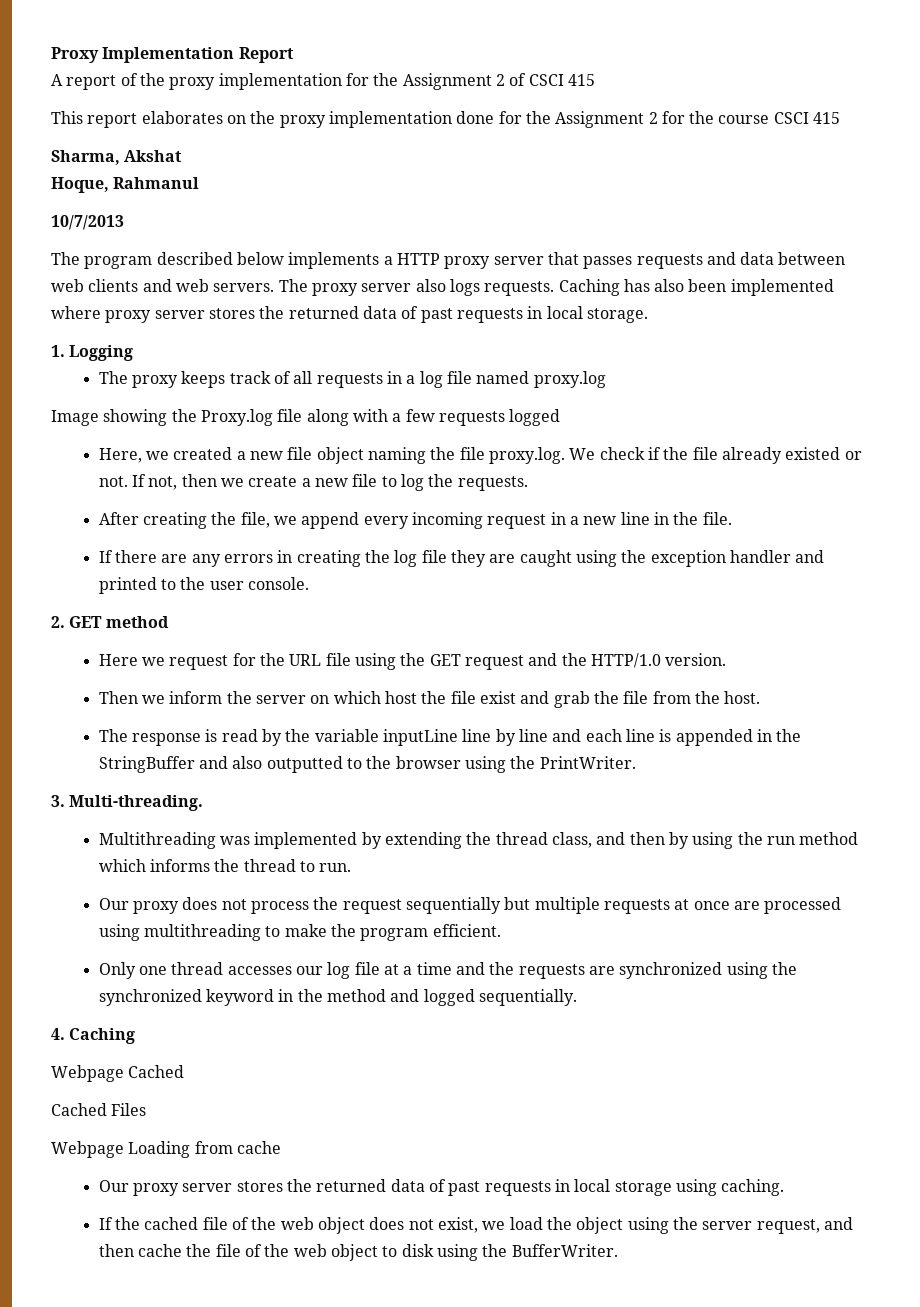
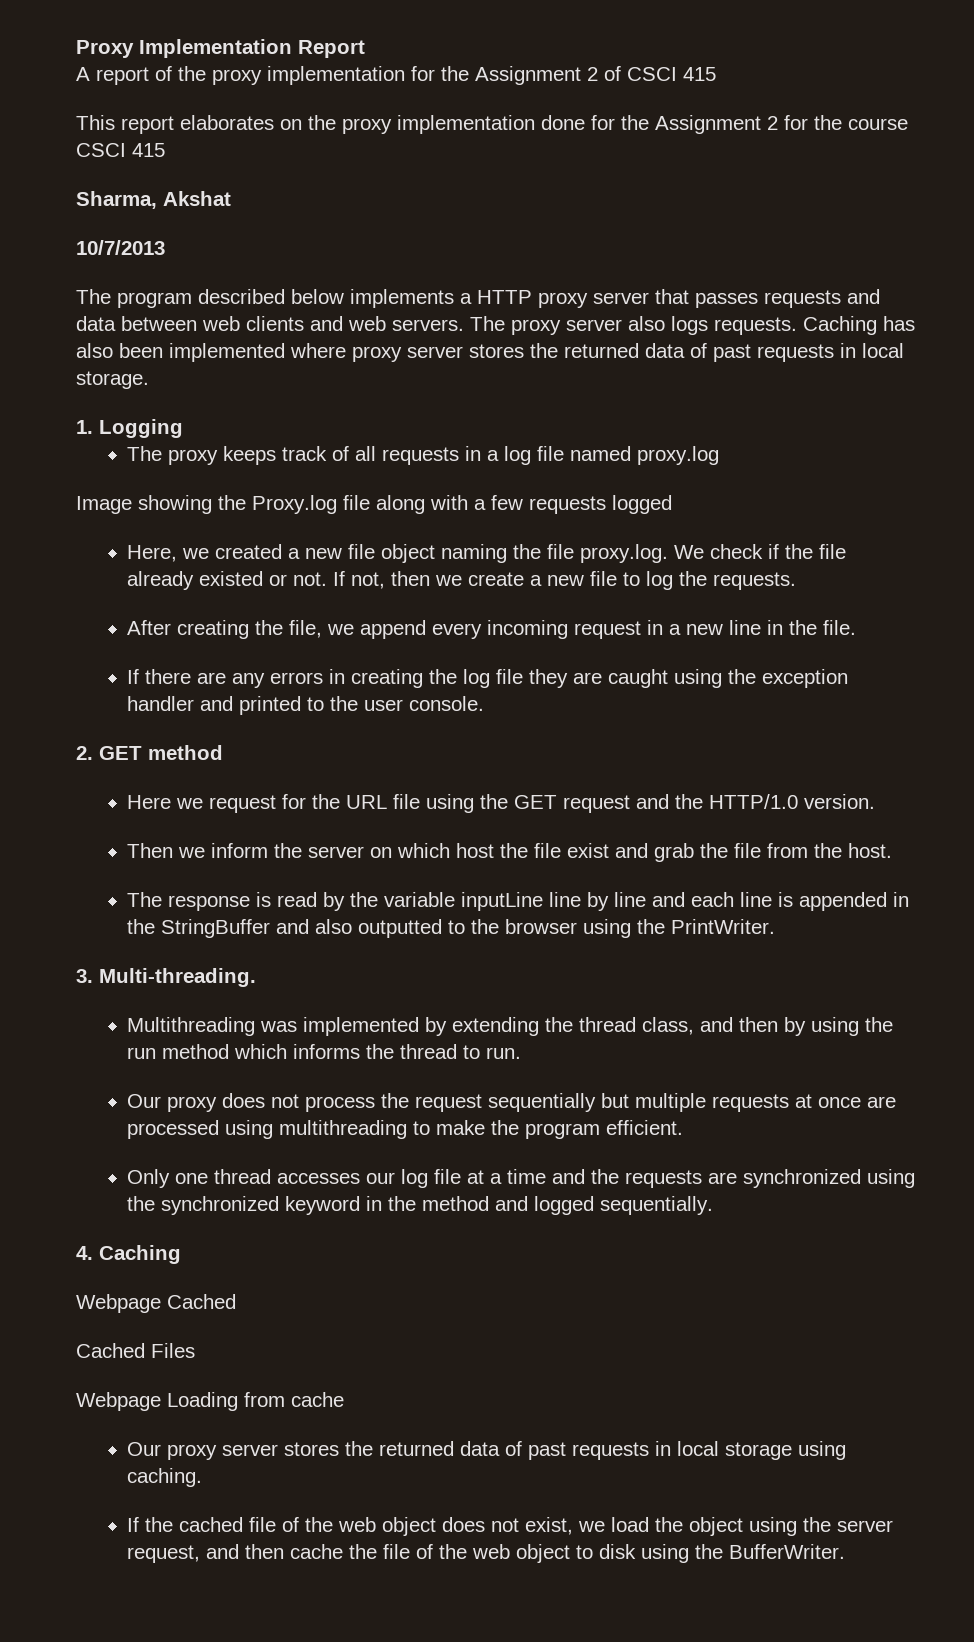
[51,177,200,193] // Hoque, Rahmanul -> (231, 198) none

